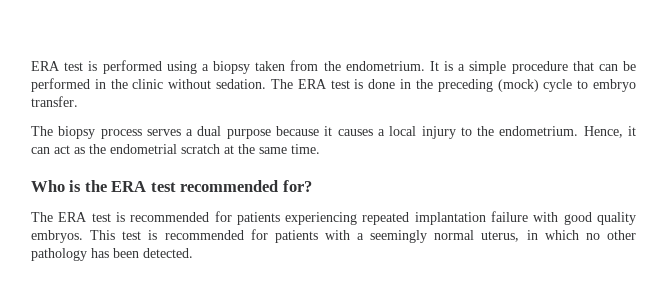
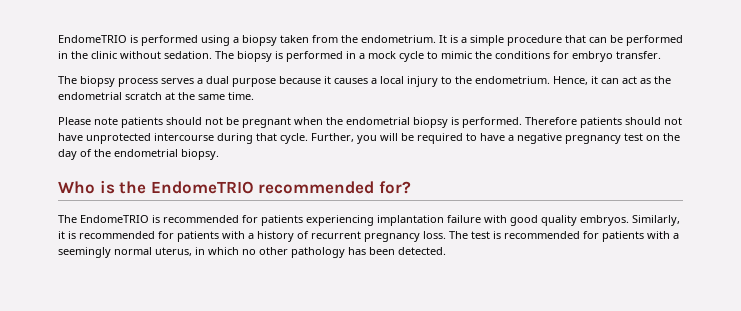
[31,61,84,71] ERA test -> [58,35,127,43] EndomeTRIO
[297,79,589,92] ERA test is done in the preceding (mock) cycle to -> [237,51,569,62] biopsy is performed in a mock cycle to mimic the conditions for
(320, 149) none -> [58,117,682,128] [58,133,680,144] [58,149,219,160] // Please note patients should not be pregnant when the endometrial biopsy is performed. Therefore patients should not have unprotected intercourse during that cycle. Further, you will be required to have a negative pregnancy test on the day of the endometrial biopsy.
[111,181,176,192] ERA test -> [150,181,254,194] EndomeTRIO
[58,212,111,222] ERA test -> [80,215,149,223] EndomeTRIO
[362,212,410,225] repeated -> (374, 220) none
[90,230,116,240] This -> [632,215,680,226] [58,231,468,242] Similarly, it is recommended for patients with a history of recurrent pregnancy loss. The

